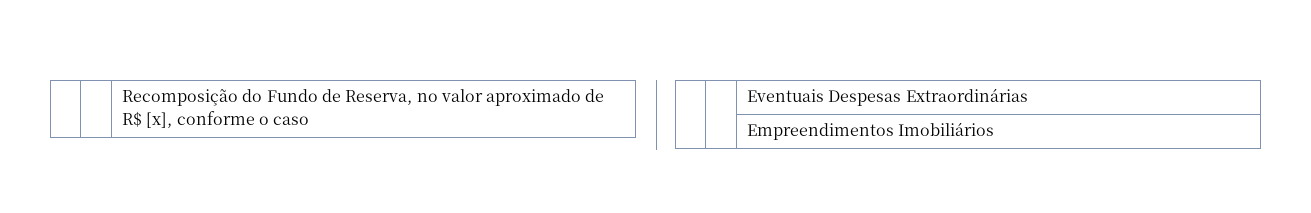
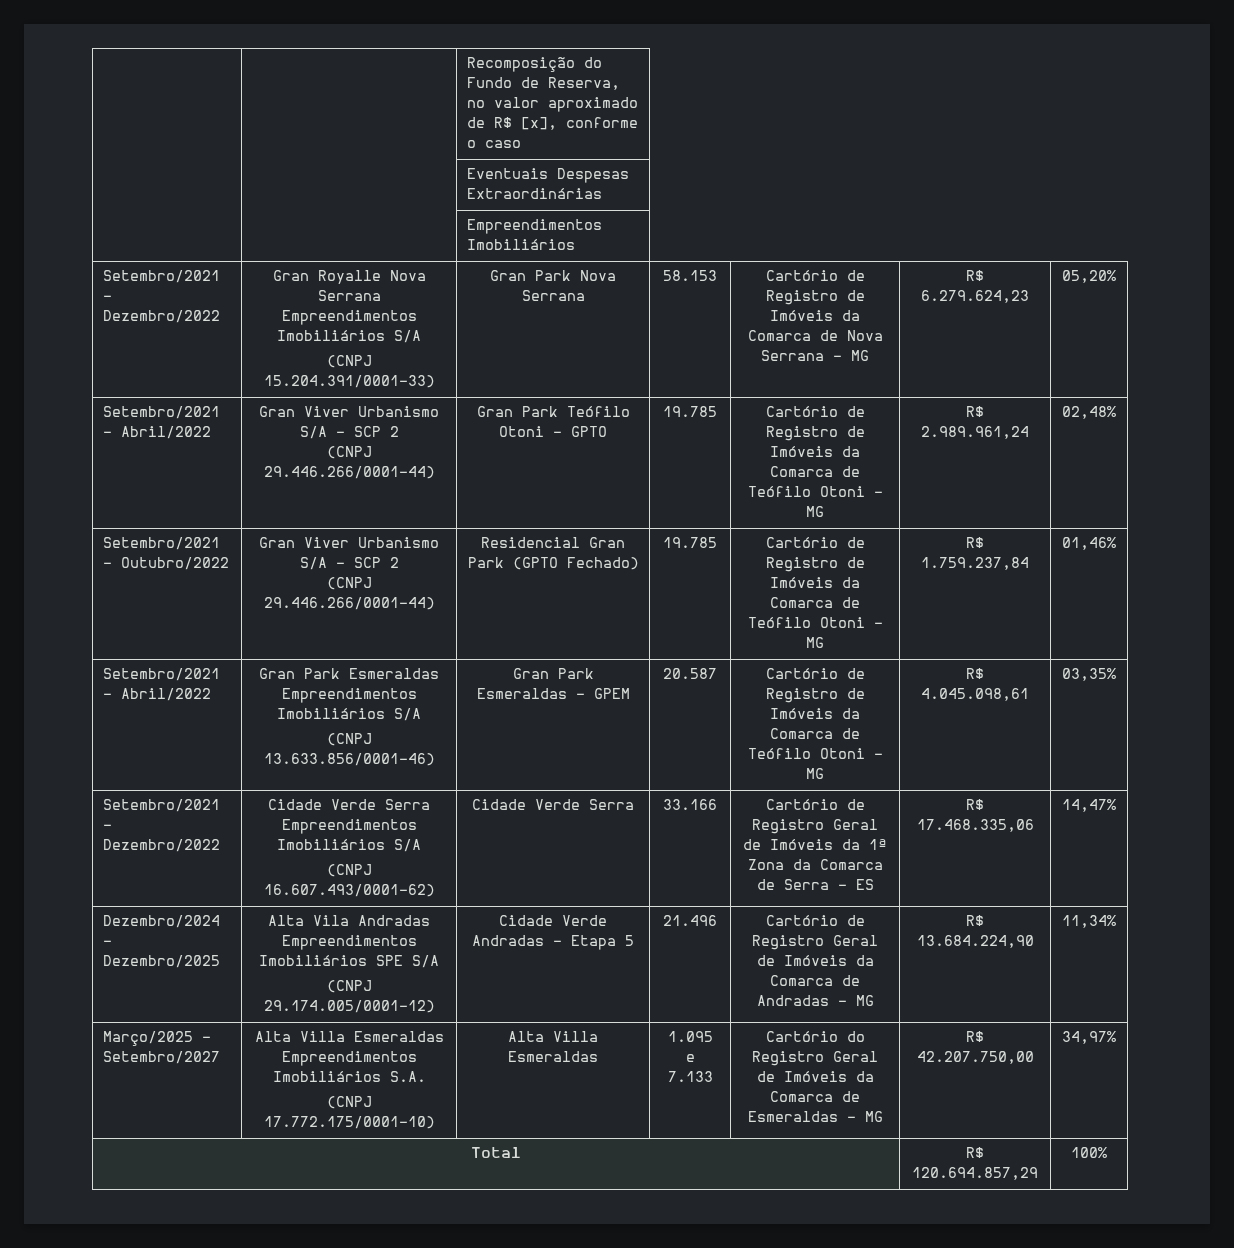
(995, 129) none -> [103,270,221,283] [103,295,113,301] [103,310,221,323] [272,270,426,284] [317,290,381,301] [281,310,417,325] [277,330,421,343] [326,355,372,368] [263,375,435,388] [490,270,616,281] [521,290,585,301] [663,270,717,281] [765,270,865,281] [765,290,865,305] [770,310,860,321] [747,330,883,341] [761,350,869,361] [966,270,984,281] [921,290,1029,303] [1062,270,1116,283] [103,406,221,419] [103,426,212,439] [259,406,439,417] [299,426,399,439] [326,446,372,459] [263,466,435,479] [476,406,630,417] [499,426,607,437] [663,406,717,417] [765,406,865,417] [765,426,865,441] [770,446,860,457] [770,466,860,477] [747,486,883,497] [806,506,824,517] [966,406,984,417] [921,426,1029,439] [1062,406,1116,419] [103,537,221,550] [103,557,230,570] [259,537,439,548] [299,557,399,570] [326,577,372,590] [263,597,435,610] [481,537,625,548] [467,557,639,570] [663,537,717,548] [765,537,865,548] [765,557,865,572] [770,577,860,588] [770,597,860,608] [747,617,883,628] [806,637,824,648] [966,537,984,548] [921,557,1029,570] [1062,537,1116,550] [103,668,221,681] [103,688,212,701] [259,668,439,679] [281,688,417,703] [277,708,421,721] [326,733,372,746] [263,753,435,766] [512,668,594,679] [476,688,630,699] [663,668,717,679] [765,668,865,679] [765,688,865,703] [770,708,860,719] [770,728,860,739] [747,748,883,759] [806,768,824,779] [966,668,984,679] [921,688,1029,701] [1062,668,1116,681] [103,799,221,812] [103,824,113,830] [103,839,221,852] [268,799,430,810] [281,819,417,834] [277,839,421,852] [326,864,372,877] [263,884,435,897] [472,799,634,810] [663,799,717,810] [765,799,865,810] [752,819,878,834] [743,839,887,850] [747,859,883,870] [756,879,874,890] [966,799,984,810] [916,819,1034,832] [1062,799,1116,812] [103,915,221,928] [103,940,113,946] [103,955,221,968] [268,915,430,926] [281,935,417,950] [259,955,439,968] [326,980,372,993] [263,1000,435,1013] [499,915,607,926] [472,935,634,950] [663,915,717,926] [765,915,865,926] [752,935,878,950] [756,955,874,966] [770,975,860,986] [756,995,874,1006] [966,915,984,926] [916,935,1034,948] [1062,915,1116,928] [103,1031,212,1046] [103,1051,221,1064] [254,1031,444,1042] [281,1051,417,1066] [272,1071,426,1082] [326,1096,372,1109] [263,1116,435,1129] [508,1031,598,1042] [508,1051,598,1062] [667,1031,713,1042] [685,1054,695,1062] [667,1071,713,1082] [765,1031,865,1042] [752,1051,878,1066] [756,1071,874,1082] [770,1091,860,1102] [747,1111,883,1122] [966,1031,984,1042] [916,1051,1034,1064] [1062,1031,1116,1044] [471,1147,521,1158] [966,1147,984,1158] [912,1167,1038,1180] [1071,1147,1107,1158] // Setembro/2021 - Dezembro/2022 | Gran Royalle Nova Serrana Empreendimentos Imobiliários S/A // (CNPJ 15.204.391/0001-33) | Gran Park Nova Serrana | 58.153 | Cartório de Registro de Imóveis da Comarca de Nova Serrana - MG | R$ 6.279.624,23 | 05,20% // Setembro/2021 - Abril/2022 | Gran Viver Urbanismo S/A - SCP 2 // (CNPJ 29.446.266/0001-44) | Gran Park Teófilo Otoni - GPTO | 19.785 | Cartório de Registro de Imóveis da Comarca de Teófilo Otoni - MG | R$ 2.989.961,24 | 02,48% // Setembro/2021 - Outubro/2022 | Gran Viver Urbanismo S/A - SCP 2 // (CNPJ 29.446.266/0001-44) | Residencial Gran Park (GPTO Fechado) | 19.785 | Cartório de Registro de Imóveis da Comarca de Teófilo Otoni - MG | R$ 1.759.237,84 | 01,46% // Setembro/2021 - Abril/2022 | Gran Park Esmeraldas Empreendimentos Imobiliários S/A // (CNPJ 13.633.856/0001-46) | Gran Park Esmeraldas - GPEM | 20.587 | Cartório de Registro de Imóveis da Comarca de Teófilo Otoni - MG | R$ 4.045.098,61 | 03,35% // Setembro/2021 - Dezembro/2022 | Cidade Verde Serra Empreendimentos Imobiliários S/A // (CNPJ 16.607.493/0001-62) | Cidade Verde Serra | 33.166 | Cartório de Registro Geral de Imóveis da 1ª Zona da Comarca de Serra - ES | R$ 17.468.335,06 | 14,47% // Dezembro/2024 – Dezembro/2025 | Alta Vila Andradas Empreendimentos Imobiliários SPE S/A // (CNPJ 29.174.005/0001-12) | Cidade Verde Andradas – Etapa 5 | 21.496 | Cartório de Registro Geral de Imóveis da Comarca de Andradas - MG | R$ 13.684.224,90 | 11,34% // Março/2025 – Setembro/2027 | Alta Villa Esmeraldas Empreendimentos Imobiliários S.A. // (CNPJ 17.772.175/0001-10) | Alta Villa Esmeraldas | 1.095 e 7.133 | Cartório do Registro Geral de Imóveis da Comarca de Esmeraldas - MG | R$ 42.207.750,00 | 34,97% // Total | R$ 120.694.857,29 | 100%

